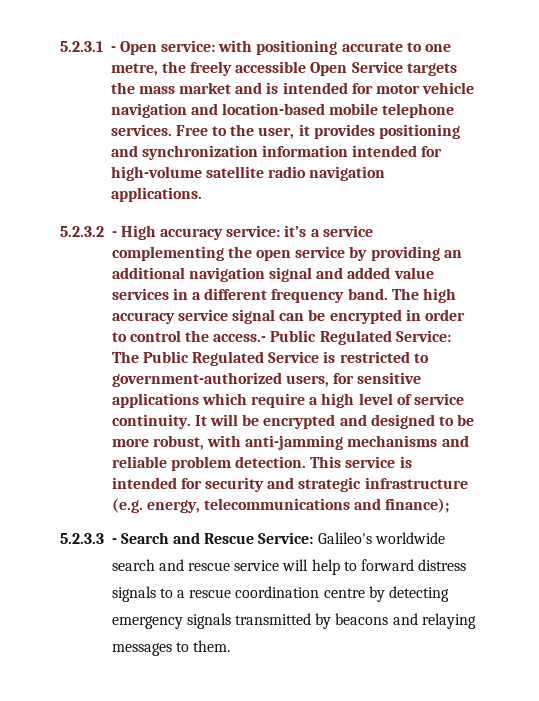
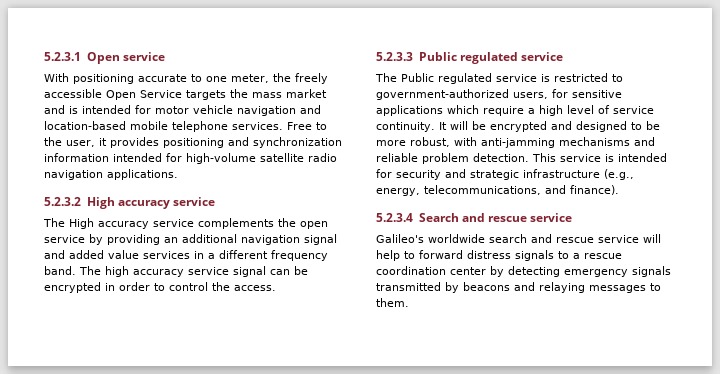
[110,40,253,55] - Open service: with -> [86,52,165,64] [44,73,69,82] Open service // With
[110,63,158,76] metre, -> [231,74,269,83] meter,
[111,225,373,240] [111,246,224,261] - High accuracy service: it’s a service complementing -> [86,197,215,209] [43,218,274,229] High accuracy service // The High accuracy service complements
[213,330,451,345] [111,351,320,366] access.- Public Regulated Service: The Public Regulated Service -> [234,285,276,291] [376,52,563,64] [375,73,537,84] access. // 5.2.3.3 Public regulated service // The Public regulated service
[111,498,450,513] [60,532,314,544] (e.g. energy, telecommunications and finance); // 5.2.3.3 - Search and Rescue Service: -> [604,169,634,180] [376,185,619,196] [376,213,572,222] (e.g., energy, telecommunications, and finance). // 5.2.3.4 Search and rescue service //
[323,588,365,598] centre -> [450,267,486,275] center

